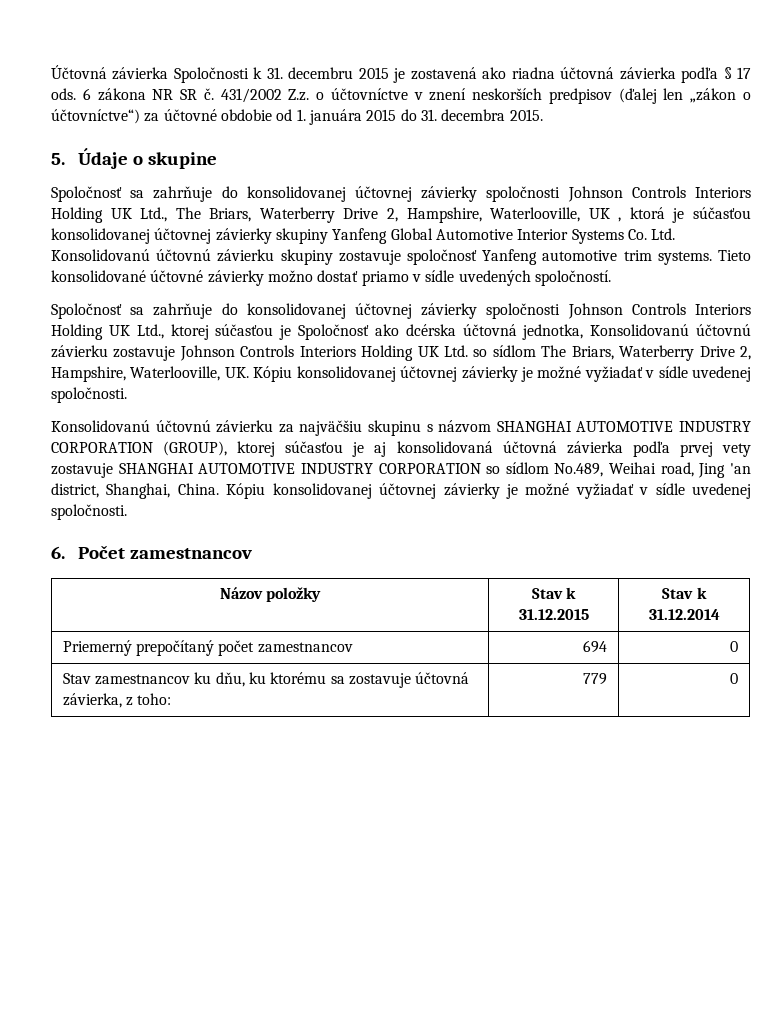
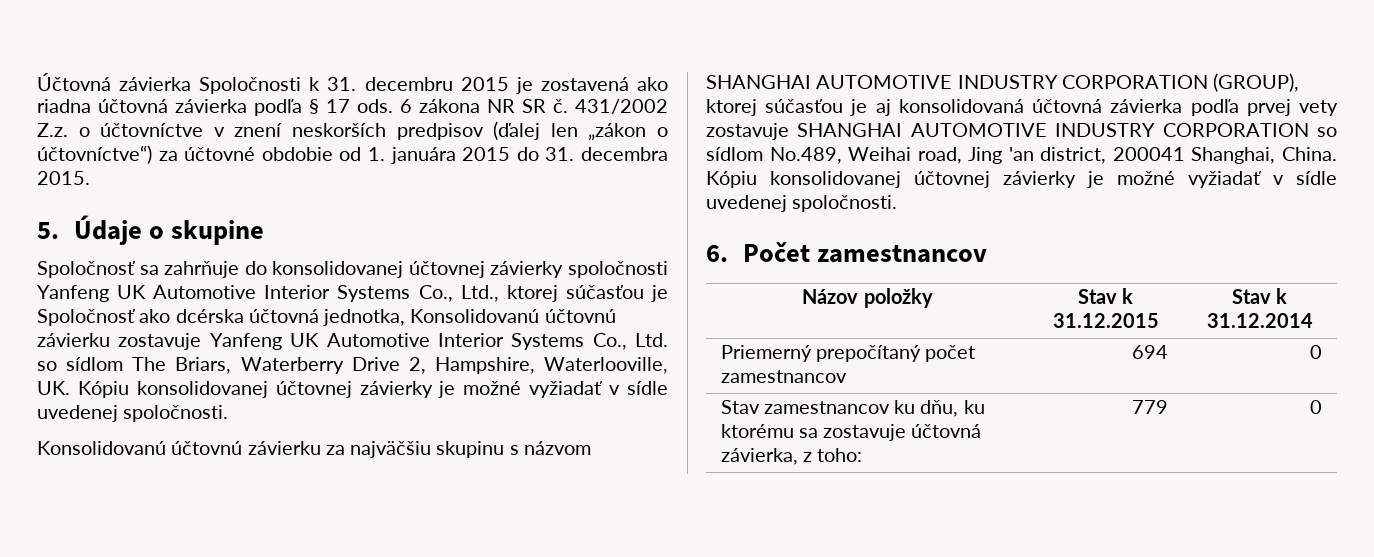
[567,186,751,202] [51,207,751,223] [51,228,676,244] [51,249,752,265] [51,270,611,286] [51,303,751,319] [51,324,130,340] Johnson Controls Interiors Holding UK Ltd., The Briars, Waterberry Drive 2, Hampshire, Waterlooville, UK , ktorá je súčasťou konsolidovanej účtovnej závierky skupiny Yanfeng Global Automotive Interior Systems Co. Ltd. Konsolidovanú účtovnú závierku skupiny zostavuje spoločnosť Yanfeng automotive trim systems. Tieto konsolidované účtovné závierky možno dostať priamo v sídle uvedených spoločností. // Spoločnosť sa zahrňuje do konsolidovanej účtovnej závierky spoločnosti Johnson Controls Interiors Holding UK -> [37,285,453,302] Yanfeng UK Automotive Interior Systems Co.,
[179,345,439,361] Johnson Controls Interiors Holding UK -> [209,333,627,350] Yanfeng UK Automotive Interior Systems Co.,
(99, 490) none -> [1112,147,1185,161] 200041

